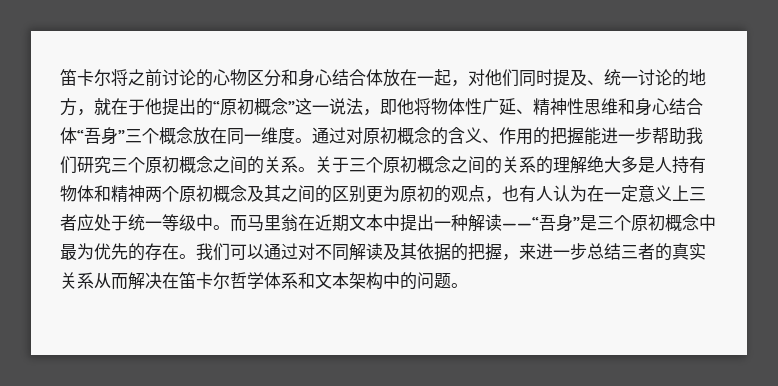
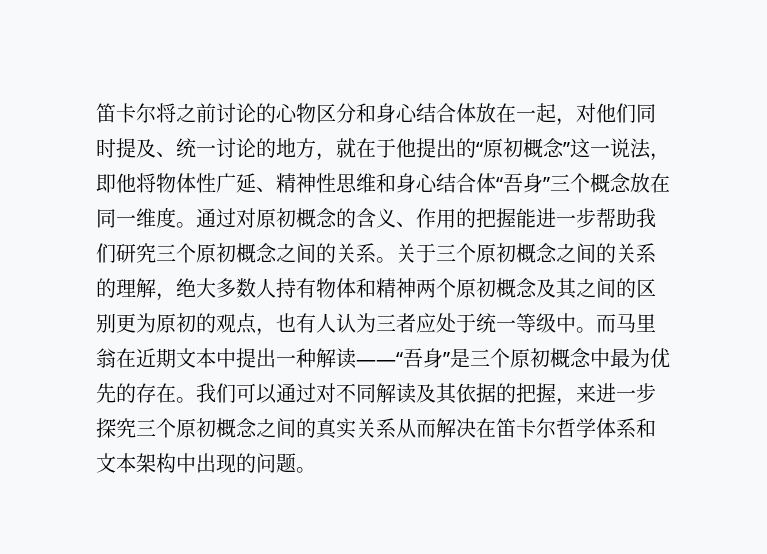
[587,156,655,173] 绝大多是 -> [156,278,256,301] ，绝大多数
[587,185,689,202] 在一定意义上 -> (376, 323) none
[587,243,655,260] 总结三者 -> [96,418,296,438] 探究三个原初概念之间
(400, 280) none -> [196,453,236,473] 出现

